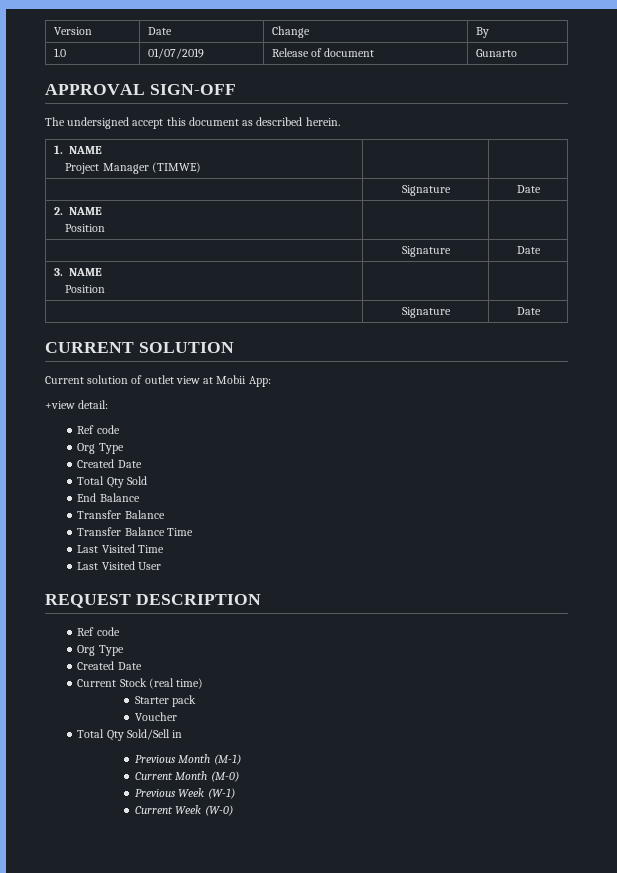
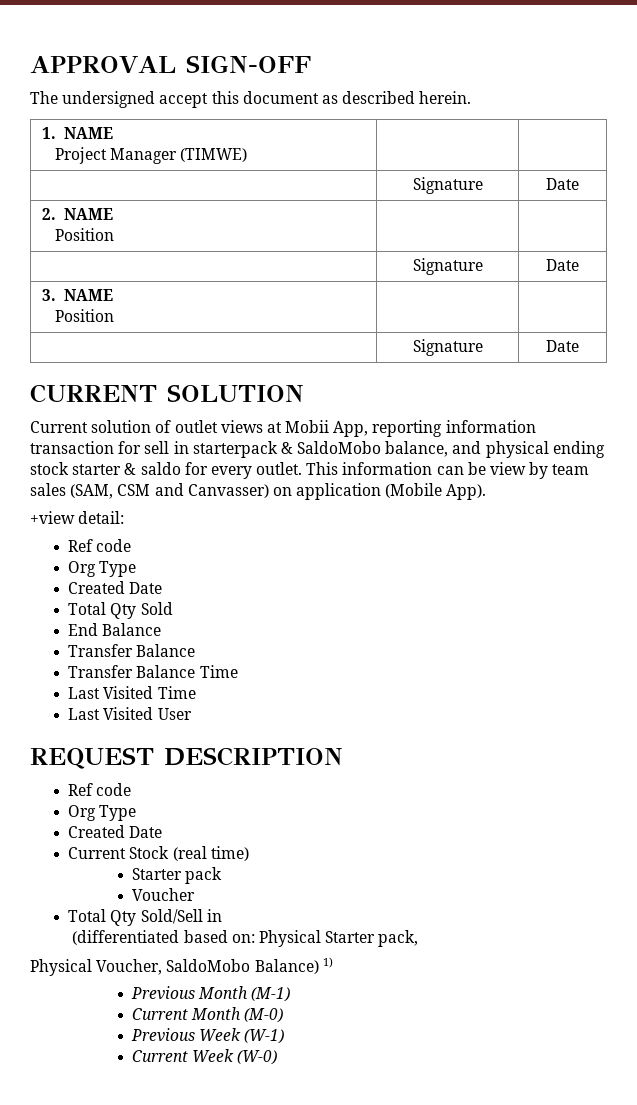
[53,27,92,35] [147,27,172,35] [271,26,310,38] [475,27,489,38] [53,48,66,57] [147,48,204,59] [271,48,375,57] [475,49,517,57] Version | Date | Change | By // 1.0 | 01/07/2019 | Release of document | Gunarto // -> (30, 64) none
[175,376,200,384] view -> [220,420,263,433] views
[248,376,271,387] App: -> [333,420,536,437] [30,441,605,458] [30,462,590,479] [30,483,487,500] App, reporting information transaction for sell in starterpack & SaldoMobo balance, and physical ending stock starter & saldo for every outlet. This information can be view by team sales (SAM, CSM and Canvasser) on application (Mobile App).
(183, 734) none -> [72,930,419,947] [30,957,333,976] // (differentiated based on: Physical Starter pack, // Physical Voucher, SaldoMobo Balance) 1)

